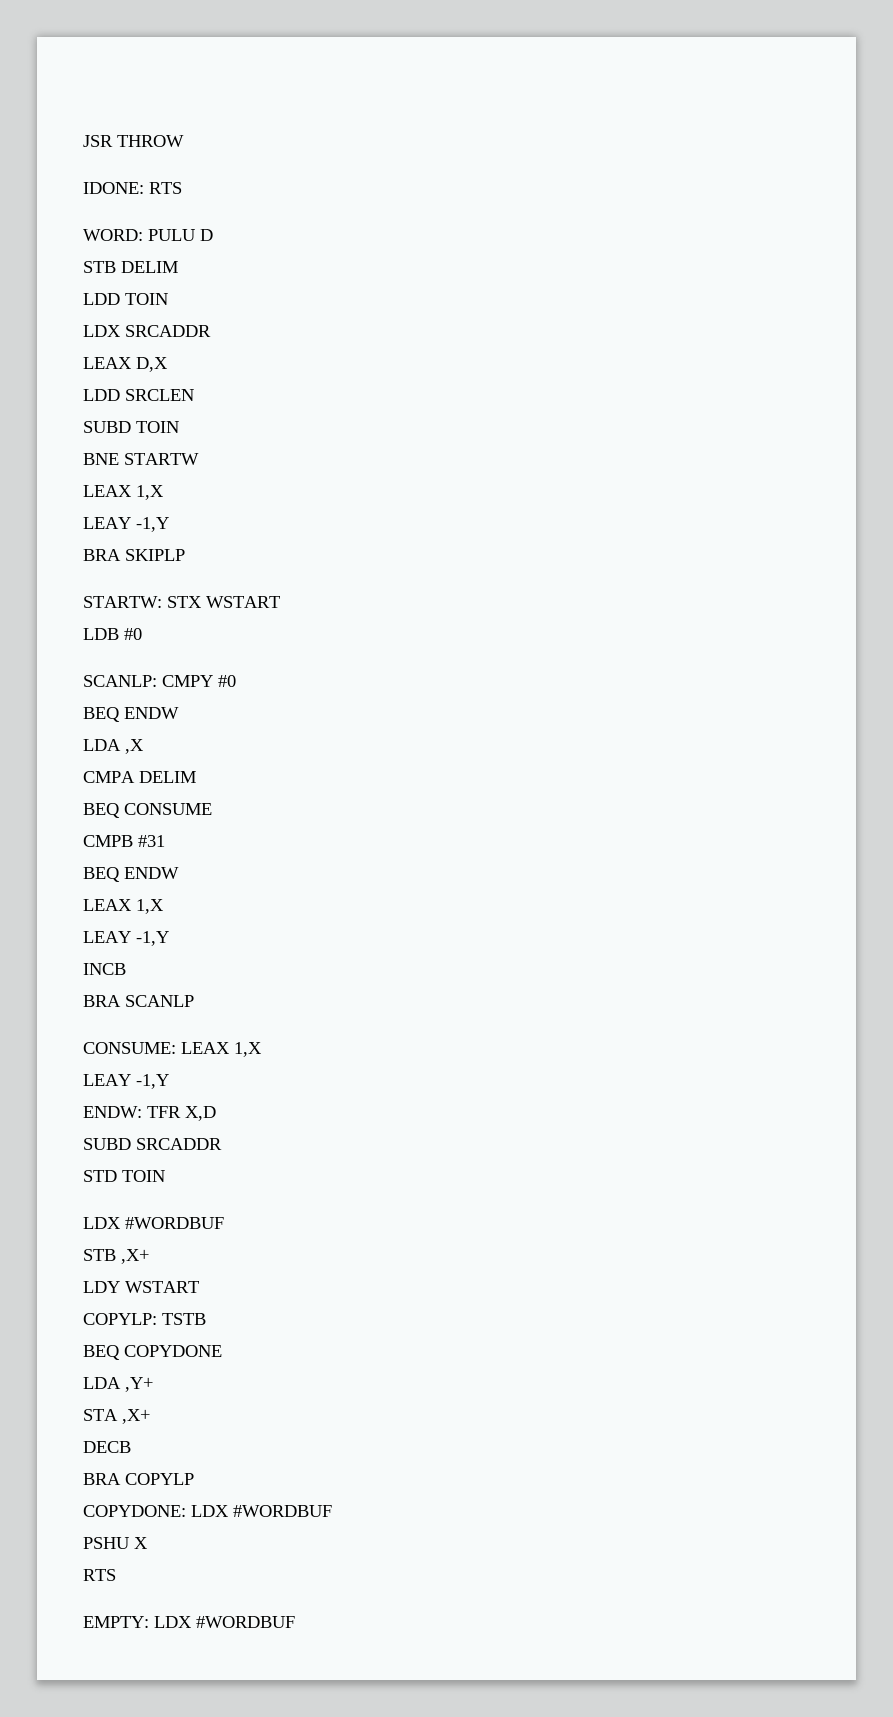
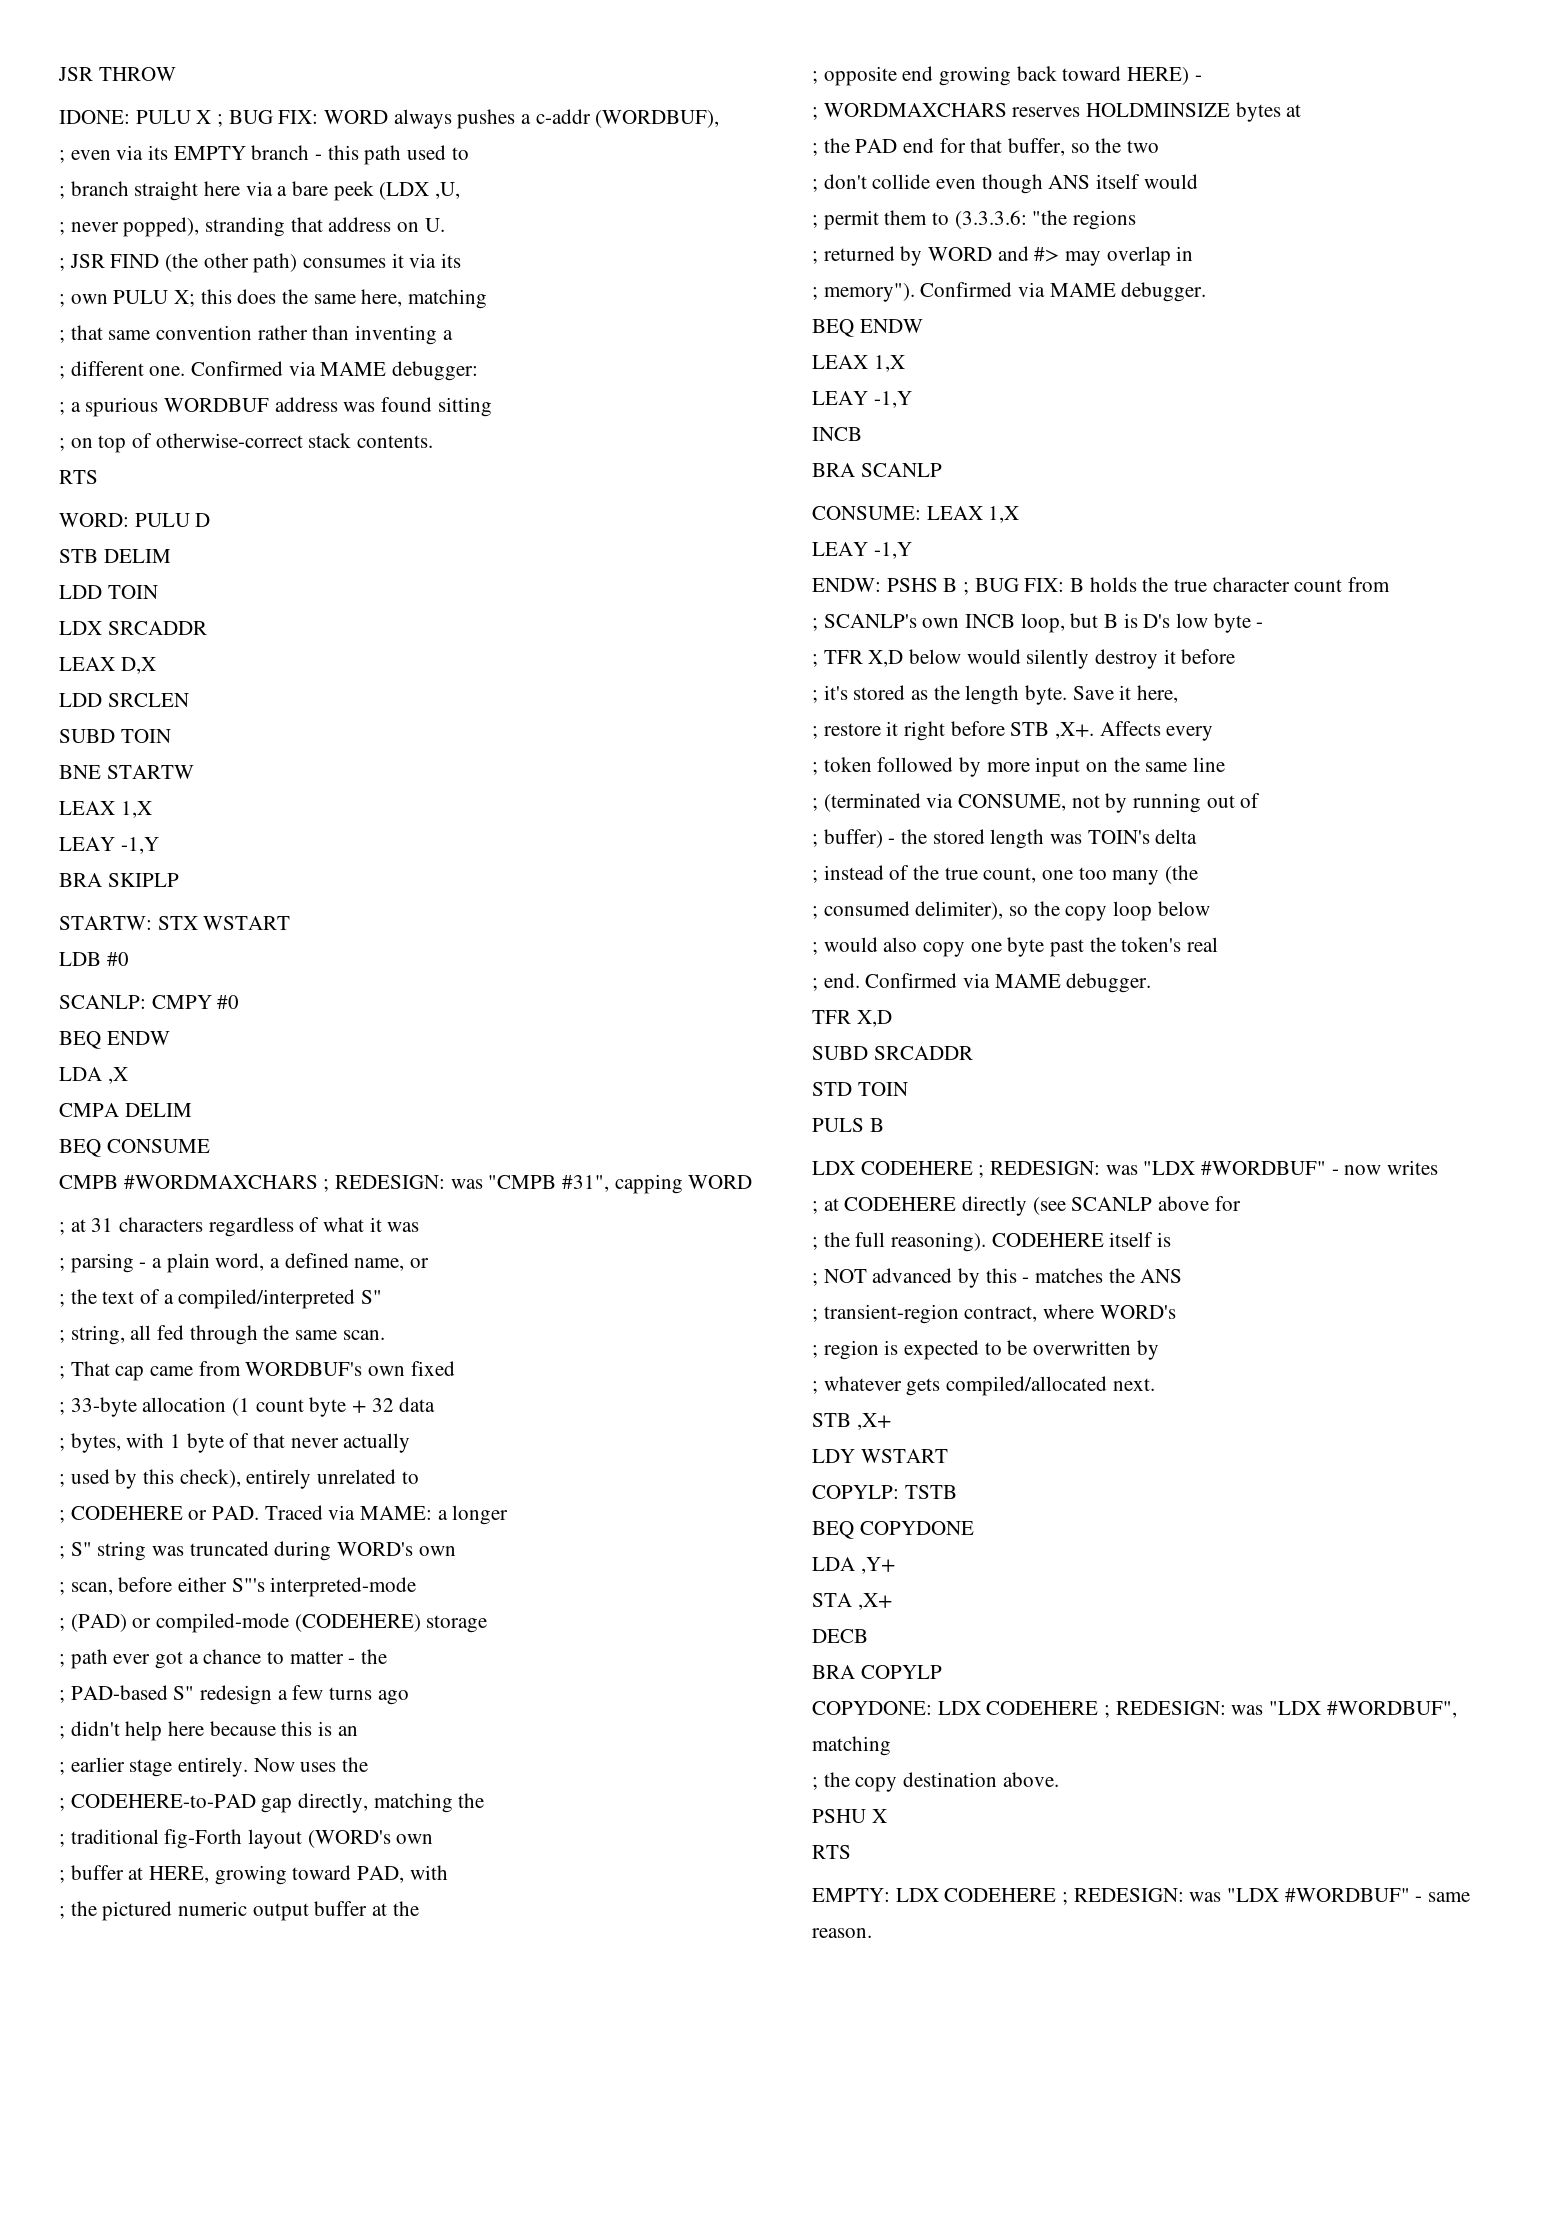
(144, 188) none -> [135,109,720,129] [59,145,469,165] [59,181,461,201] [59,217,445,237] [59,253,462,273] [59,289,488,309] [59,325,453,345] [59,361,479,381] [59,397,492,417] [59,433,434,453] PULU X ; BUG FIX: WORD always pushes a c-addr (WORDBUF), // ; even via its EMPTY branch - this path used to // ; branch straight here via a bare peek (LDX ,U, // ; never popped), stranding that address on U. // ; JSR FIND (the other path) consumes it via its // ; own PULU X; this does the same here, matching // ; that same convention rather than inventing a // ; different one. Confirmed via MAME debugger: // ; a spurious WORDBUF address was found sitting // ; on top of otherwise-correct stack contents. //
[138,835,165,847] #31 -> [123,1174,753,1194] [59,1217,420,1237] [59,1253,430,1273] [59,1289,383,1309] [59,1325,385,1345] [59,1361,455,1381] [59,1397,436,1417] [59,1433,411,1453] [59,1469,419,1489] [59,1505,509,1525] [59,1541,456,1561] [59,1577,417,1597] [59,1613,488,1633] [59,1649,388,1669] [59,1685,409,1705] [59,1721,358,1741] [59,1757,369,1777] [59,1793,485,1813] [59,1829,434,1849] [59,1865,448,1885] [59,1901,419,1921] [812,66,1202,86] [812,102,1302,122] [812,138,1160,156] [812,174,1198,194] [812,210,1137,230] [812,246,1194,266] [812,282,1207,302] #WORDMAXCHARS ; REDESIGN: was "CMPB #31", capping WORD // ; at 31 characters regardless of what it was // ; parsing - a plain word, a defined name, or // ; the text of a compiled/interpreted S" // ; string, all fed through the same scan. // ; That cap came from WORDBUF's own fixed // ; 33-byte allocation (1 count byte + 32 data // ; bytes, with 1 byte of that never actually // ; used by this check), entirely unrelated to // ; CODEHERE or PAD. Traced via MAME: a longer // ; S" string was truncated during WORD's own // ; scan, before either S"'s interpreted-mode // ; (PAD) or compiled-mode (CODEHERE) storage // ; path ever got a chance to matter - the // ; PAD-based S" redesign a few turns ago // ; didn't help here because this is an // ; earlier stage entirely. Now uses the // ; CODEHERE-to-PAD gap directly, matching the // ; traditional fig-Forth layout (WORD's own // ; buffer at HERE, growing toward PAD, with // ; the pictured numeric output buffer at the // ; opposite end growing back toward HERE) - // ; WORDMAXCHARS reserves HOLDMINSIZE bytes at // ; the PAD end for that buffer, so the two // ; don't collide even though ANS itself would // ; permit them to (3.3.3.6: "the regions // ; returned by WORD and #> may overlap in // ; memory"). Confirmed via MAME debugger.
(142, 1112) none -> [886,577,1391,595] [812,613,1264,633] [812,649,1236,669] [812,685,1179,705] [812,721,1214,741] [812,757,1226,777] [812,793,1261,813] [812,829,1198,849] [812,865,1199,885] [812,901,1210,921] [812,937,1219,957] [812,973,1152,993] PSHS B ; BUG FIX: B holds the true character count from // ; SCANLP's own INCB loop, but B is D's low byte - // ; TFR X,D below would silently destroy it before // ; it's stored as the length byte. Save it here, // ; restore it right before STB ,X+. Affects every // ; token followed by more input on the same line // ; (terminated via CONSUME, not by running out of // ; buffer) - the stored length was TOIN's delta // ; instead of the true count, one too many (the // ; consumed delimiter), so the copy loop below // ; would also copy one byte past the token's real // ; end. Confirmed via MAME debugger. //
[83,1217,224,1229] // LDX #WORDBUF -> [812,1118,884,1132] [812,1160,1439,1178] [812,1196,1241,1216] [812,1232,1172,1252] [812,1268,1183,1288] [812,1304,1176,1324] [812,1340,1159,1360] [812,1376,1155,1396] // PULS B // LDX CODEHERE ; REDESIGN: was "LDX #WORDBUF" - now writes // ; at CODEHERE directly (see SCANLP above for // ; the full reasoning). CODEHERE itself is // ; NOT advanced by this - matches the ANS // ; transient-region contract, where WORD's // ; region is expected to be overwritten by // ; whatever gets compiled/allocated next.
[233,1505,332,1517] #WORDBUF -> [986,1701,1457,1718] [812,1736,891,1756] [812,1772,1059,1792] CODEHERE ; REDESIGN: was "LDX #WORDBUF", matching // ; the copy destination above.
[196,1616,295,1628] #WORDBUF -> [944,1888,1471,1905] [812,1928,872,1938] CODEHERE ; REDESIGN: was "LDX #WORDBUF" - same reason.

